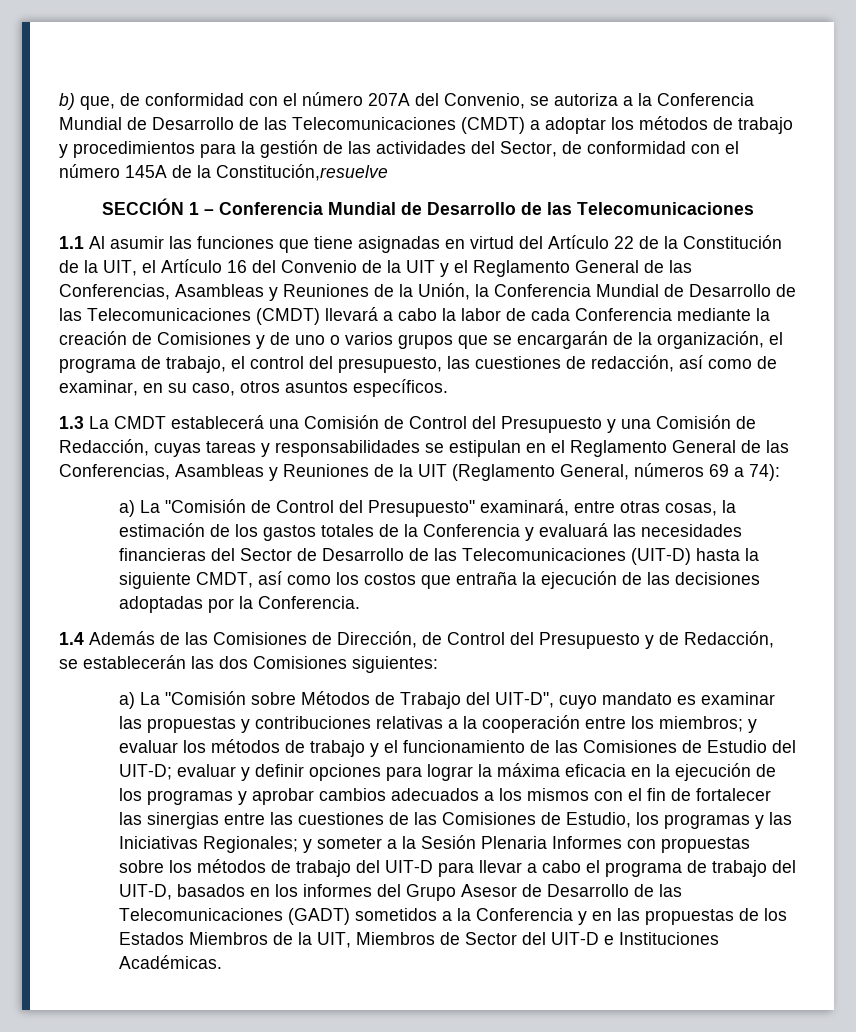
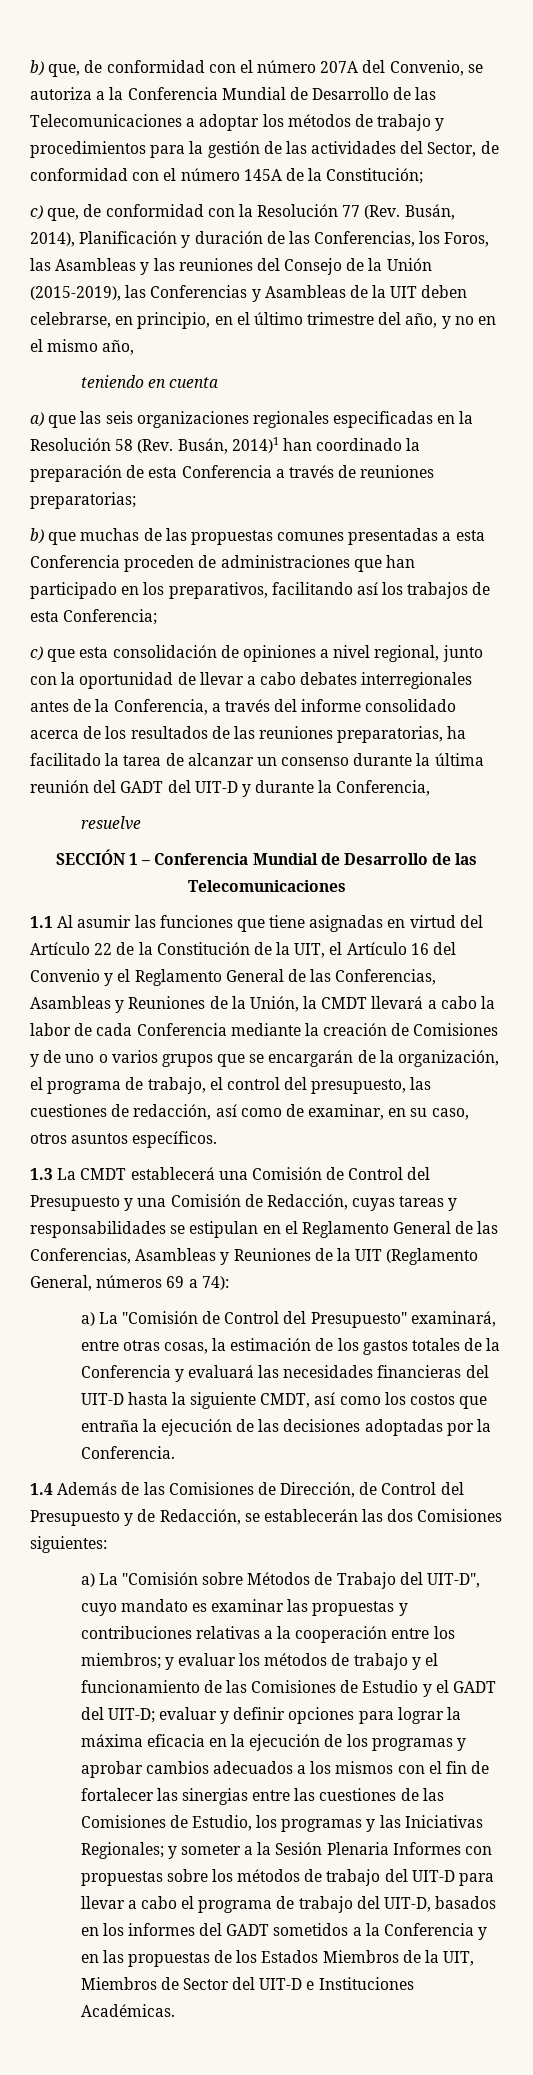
[461,117,525,134] (CMDT) -> (182, 120) none
[216,164,388,181] Constitución,resuelve -> [326,168,424,184] [30,204,455,221] [30,231,490,248] [30,258,432,275] [30,285,468,302] [30,312,497,329] [30,339,135,355] [80,375,218,388] [30,411,474,428] [30,437,421,454] [30,465,435,482] [30,492,136,509] [30,528,485,545] [30,555,415,572] [30,582,491,599] [30,609,158,625] [30,645,483,662] [30,672,473,689] [30,699,457,715] [30,726,467,743] [30,753,484,766] [30,780,431,797] [80,816,141,830] Constitución; // c) que, de conformidad con la Resolución 77 (Rev. Busán, 2014), Planificación y duración de las Conferencias, los Foros, las Asambleas y las reuniones del Consejo de la Unión (2015-2019), las Conferencias y Asambleas de la UIT deben celebrarse, en principio, en el último trimestre del año, y no en el mismo año, // teniendo en cuenta // a) que las seis organizaciones regionales especificadas en la Resolución 58 (Rev. Busán, 2014)1 han coordinado la preparación de esta Conferencia a través de reuniones preparatorias; // b) que muchas de las propuestas comunes presentadas a esta Conferencia proceden de administraciones que han participado en los preparativos, facilitando así los trabajos de esta Conferencia; // c) que esta consolidación de opiniones a nivel regional, junto con la oportunidad de llevar a cabo debates interregionales antes de la Conferencia, a través del informe consolidado acerca de los resultados de las reuniones preparatorias, ha facilitado la tarea de alcanzar un consenso durante la última reunión del GADT del UIT-D y durante la Conferencia, // resuelve
[362,260,435,273] de la UIT -> (100, 975) none
[494,284,796,297] [59,308,320,325] Conferencia Mundial de Desarrollo de las Telecomunicaciones (CMDT) -> [321,997,368,1009] CMDT
[239,548,691,565] Sector de Desarrollo de las Telecomunicaciones (UIT-D) -> [80,1393,124,1405] UIT-D
(767, 746) none -> [422,1680,497,1697] y el GADT
[405,884,682,901] [118,908,350,925] Grupo Asesor de Desarrollo de las Telecomunicaciones (GADT) -> [226,1924,270,1936] GADT

